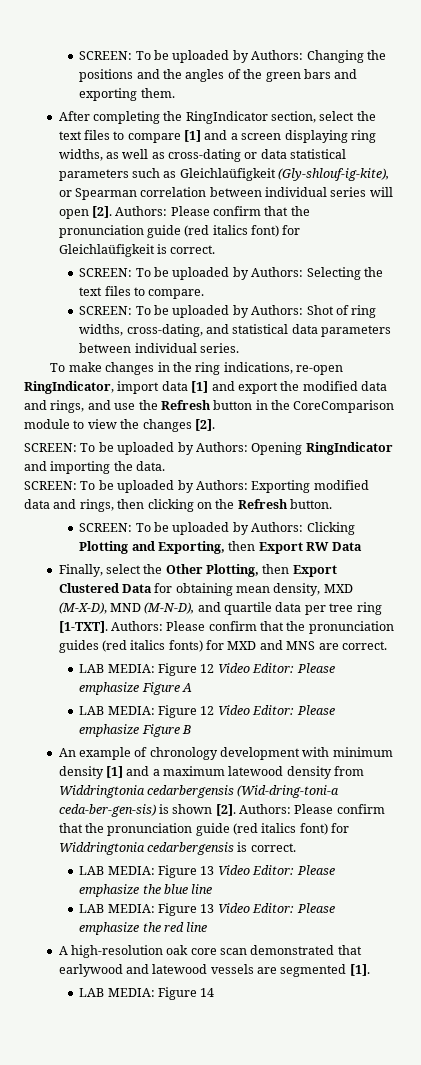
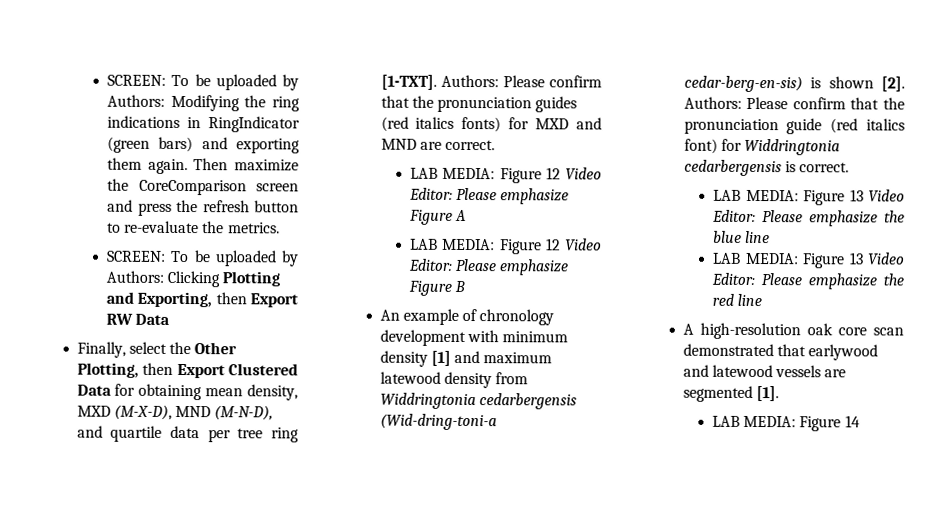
[79,50,386,63] [79,69,358,82] [79,88,175,101] [58,111,376,124] [58,130,376,143] [58,149,347,162] [58,168,390,181] [58,187,393,200] [58,206,310,219] [58,225,301,238] [58,244,216,257] [79,267,383,280] [79,286,205,299] [79,305,377,318] [79,324,392,337] [79,343,240,353] [50,362,344,375] [24,381,387,394] [24,400,395,413] [24,419,215,432] [24,442,393,455] [24,461,166,474] [24,480,369,493] [24,499,332,512] SCREEN: To be uploaded by Authors: Changing the positions and the angles of the green bars and exporting them. // After completing the RingIndicator section, select the text files to compare [1] and a screen displaying ring widths, as well as cross-dating or data statistical parameters such as Gleichlaüfigkeit (Gly-shlouf-ig-kite), or Spearman correlation between individual series will open [2]. Authors: Please confirm that the pronunciation guide (red italics font) for Gleichlaüfigkeit is correct. // SCREEN: To be uploaded by Authors: Selecting the text files to compare. // SCREEN: To be uploaded by Authors: Shot of ring widths, cross-dating, and statistical data parameters between individual series. // To make changes in the ring indications, re-open RingIndicator, import data [1] and export the modified data and rings, and use the Refresh button in the CoreComparison module to view the changes [2]. // SCREEN: To be uploaded by Authors: Opening RingIndicator and importing the data. // SCREEN: To be uploaded by Authors: Exporting modified data and rings, then clicking on the Refresh button. -> [107,74,299,91] [107,94,300,112] [107,115,300,133] [107,136,300,154] [107,157,299,175] [107,178,299,196] [107,199,299,216] [107,220,280,234] SCREEN: To be uploaded by Authors: Modifying the ring indications in RingIndicator (green bars) and exporting them again. Then maximize the CoreComparison screen and press the refresh button to re-evaluate the metrics.
[286,641,316,650] MNS -> [380,138,417,150] MND
[152,769,160,776] a -> (480, 357) none
[58,804,156,817] ceda-ber-gen-sis) -> [683,75,803,93] cedar-berg-en-sis)

